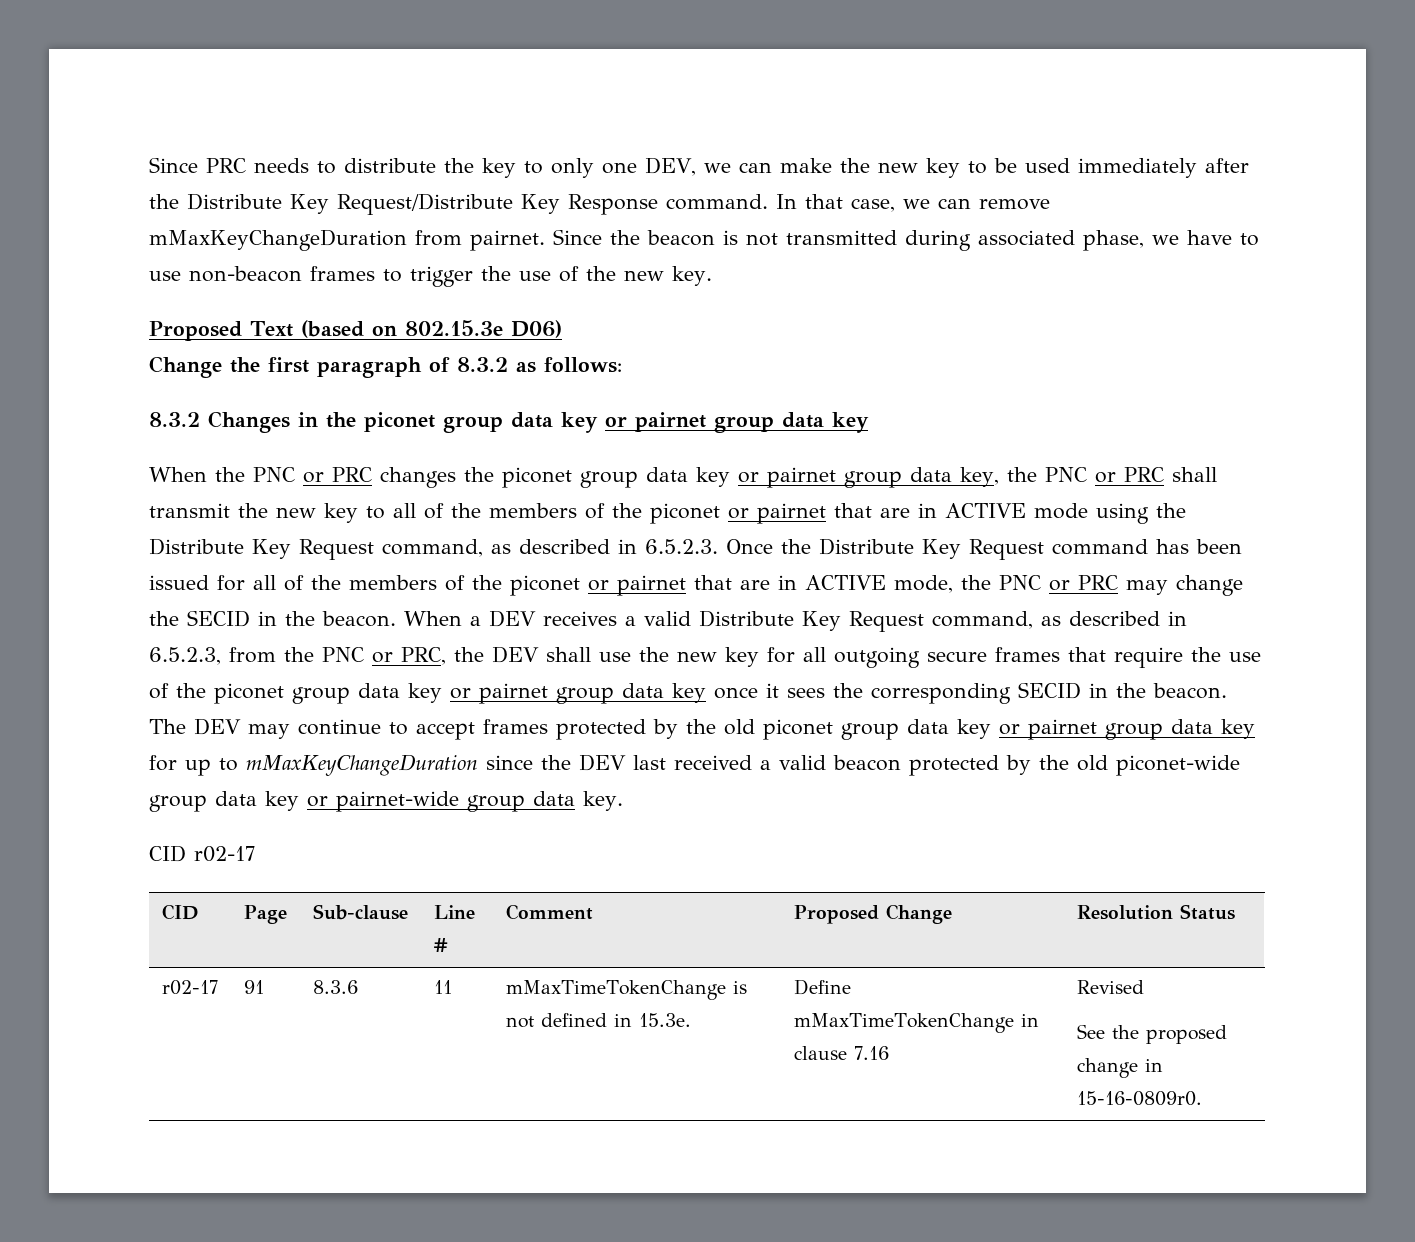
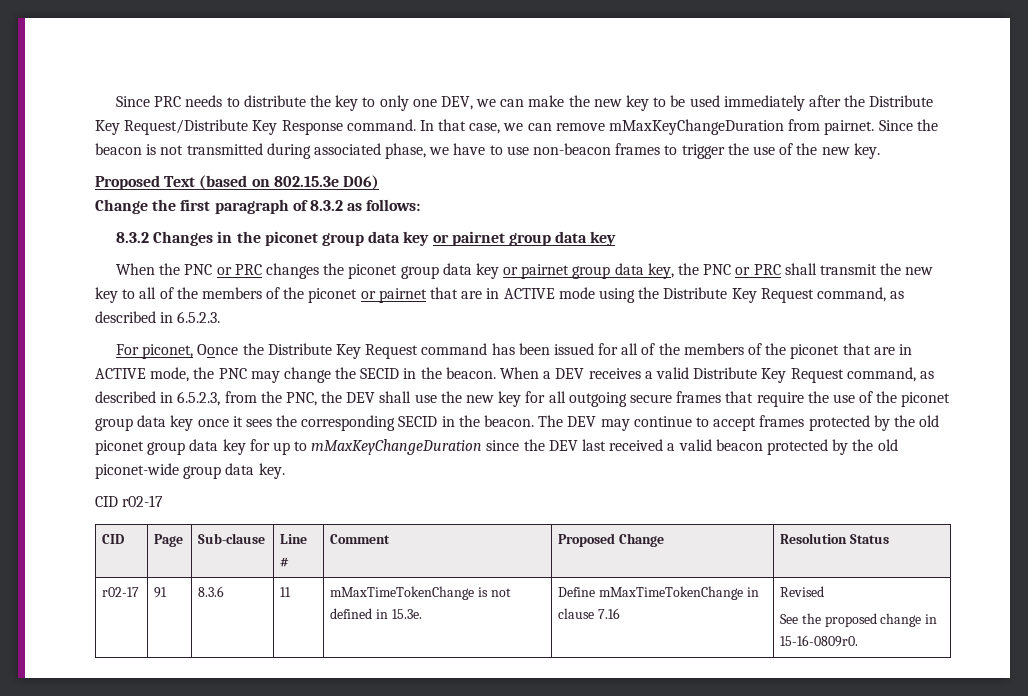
[726,539,773,554] Once -> [116,344,239,359] // For piconet, Oonce
[588,575,686,596] or pairnet -> (840, 351) none
[1049,575,1118,591] or PRC -> (247, 373) none
[322,647,446,665] PNC or PRC, -> [285,392,317,406] PNC,
[450,683,706,704] or pairnet group data key -> (194, 423) none
[999,719,1255,740] or pairnet group data key -> (246, 447) none
[265,791,575,812] key or pairnet-wide group data -> (255, 469) none

